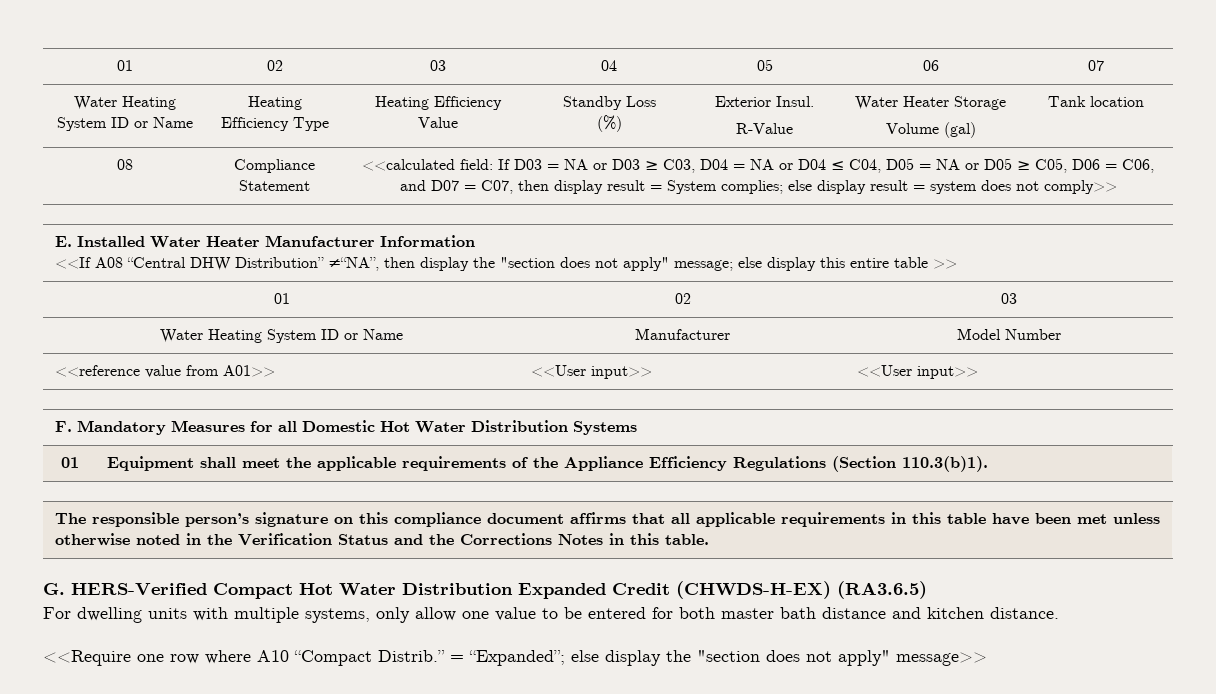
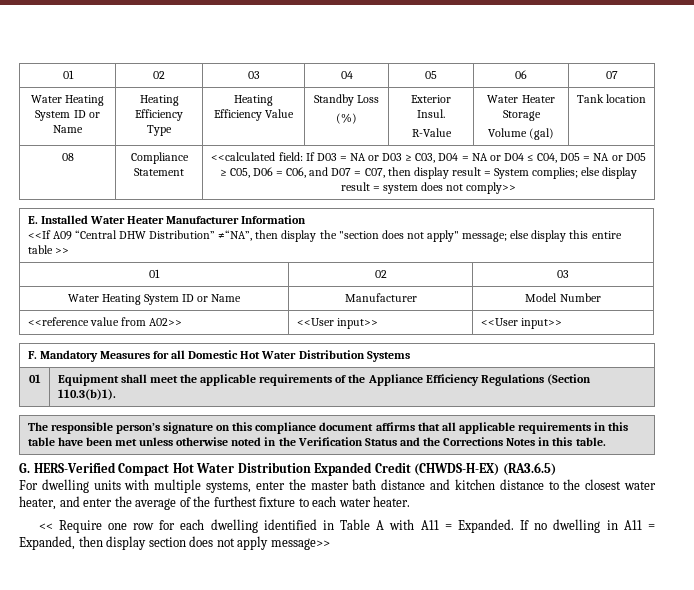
[95,257,124,268] A08 -> [52,231,72,240] A09
[223,365,276,377] A01>> -> [149,318,183,326] A02>>
[376,607,715,623] only allow one value to be entered for both -> [255,479,306,490] enter the
[990,607,1059,619] [43,650,890,666] distance. // <<Require one row where A10 “Compact Distrib.” = “Expanded”; else display the "section does not apply" -> [499,479,657,490] [19,496,411,510] [38,519,656,533] [19,536,269,550] distance to the closest water heater, and enter the average of the furthest fixture to each water heater. // << Require one row for each dwelling identified in Table A with A11 = Expanded. If no dwelling in A11 = Expanded, then display section does not apply

